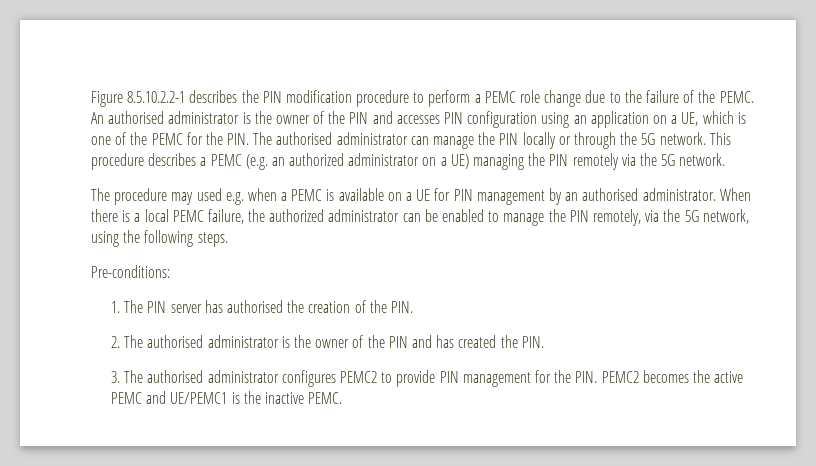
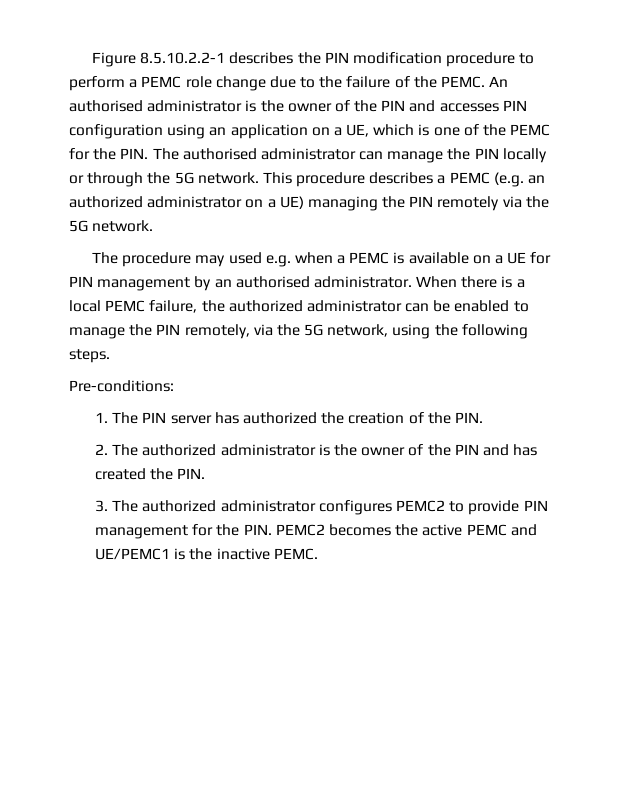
[227,300,284,313] authorised -> [243,412,318,424] authorized
[147,335,204,348] authorised -> [142,444,217,456] authorized
[147,370,204,383] authorised -> [142,500,217,512] authorized

